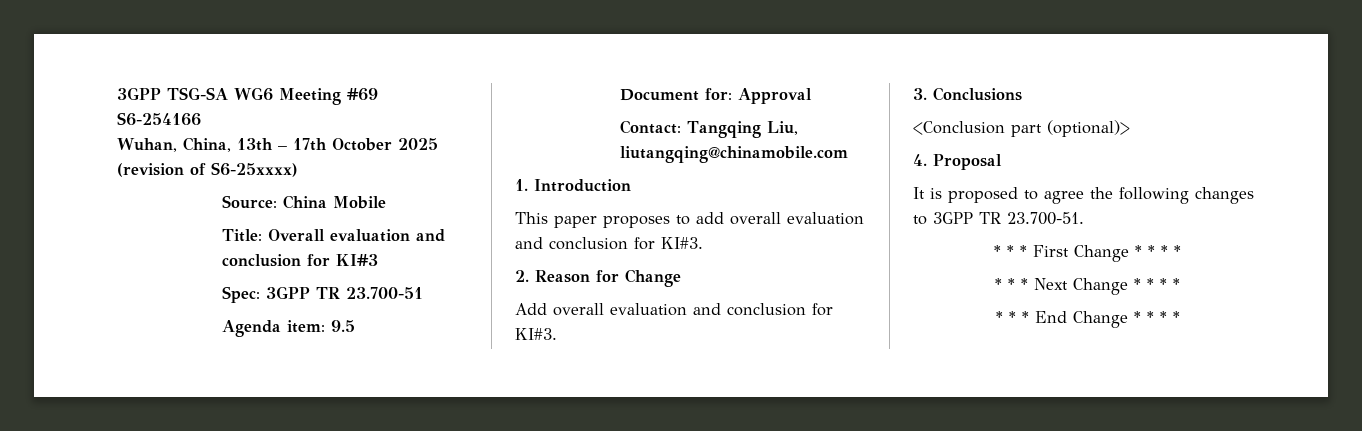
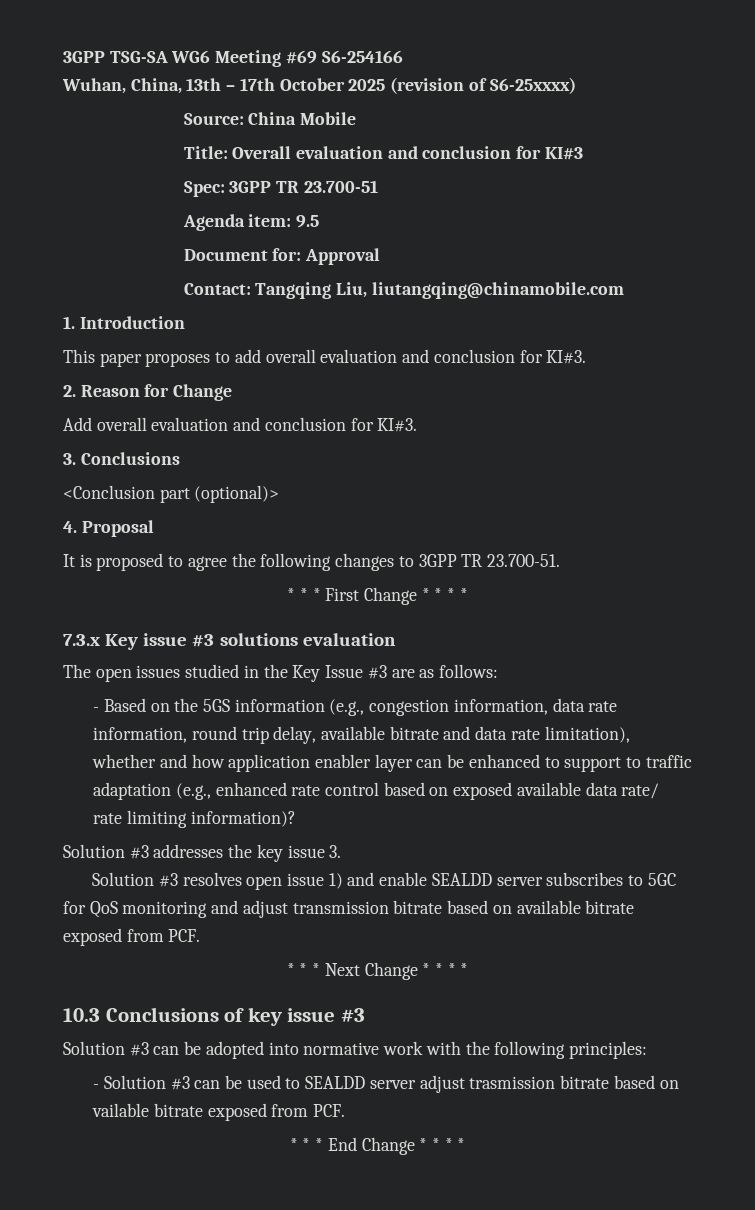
(1181, 251) none -> [63,633,396,650] [63,664,498,682] [93,698,618,716] [93,726,630,744] [92,754,692,772] [93,782,660,800] [93,810,296,828] [63,844,342,862] [92,872,676,890] [63,900,635,918] [63,928,201,946] // 7.3.x Key issue #3 solutions evaluation // The open issues studied in the Key Issue #3 are as follows: // - Based on the 5GS information (e.g., congestion information, data rate information, round trip delay, available bitrate and data rate limitation), whether and how application enabler layer can be enhanced to support to traffic adaptation (e.g., enhanced rate control based on exposed available data rate/ rate limiting information)? // Solution #3 addresses the key issue 3. // Solution #3 resolves open issue 1) and enable SEALDD server subscribes to 5GC for QoS monitoring and adjust transmission bitrate based on available bitrate exposed from PCF.
(1180, 284) none -> [63,1007,365,1026] [63,1041,647,1059] [93,1075,679,1093] [92,1103,346,1121] // 10.3 Conclusions of key issue #3 // Solution #3 can be adopted into normative work with the following principles: // - Solution #3 can be used to SEALDD server adjust trasmission bitrate based on vailable bitrate exposed from PCF.

